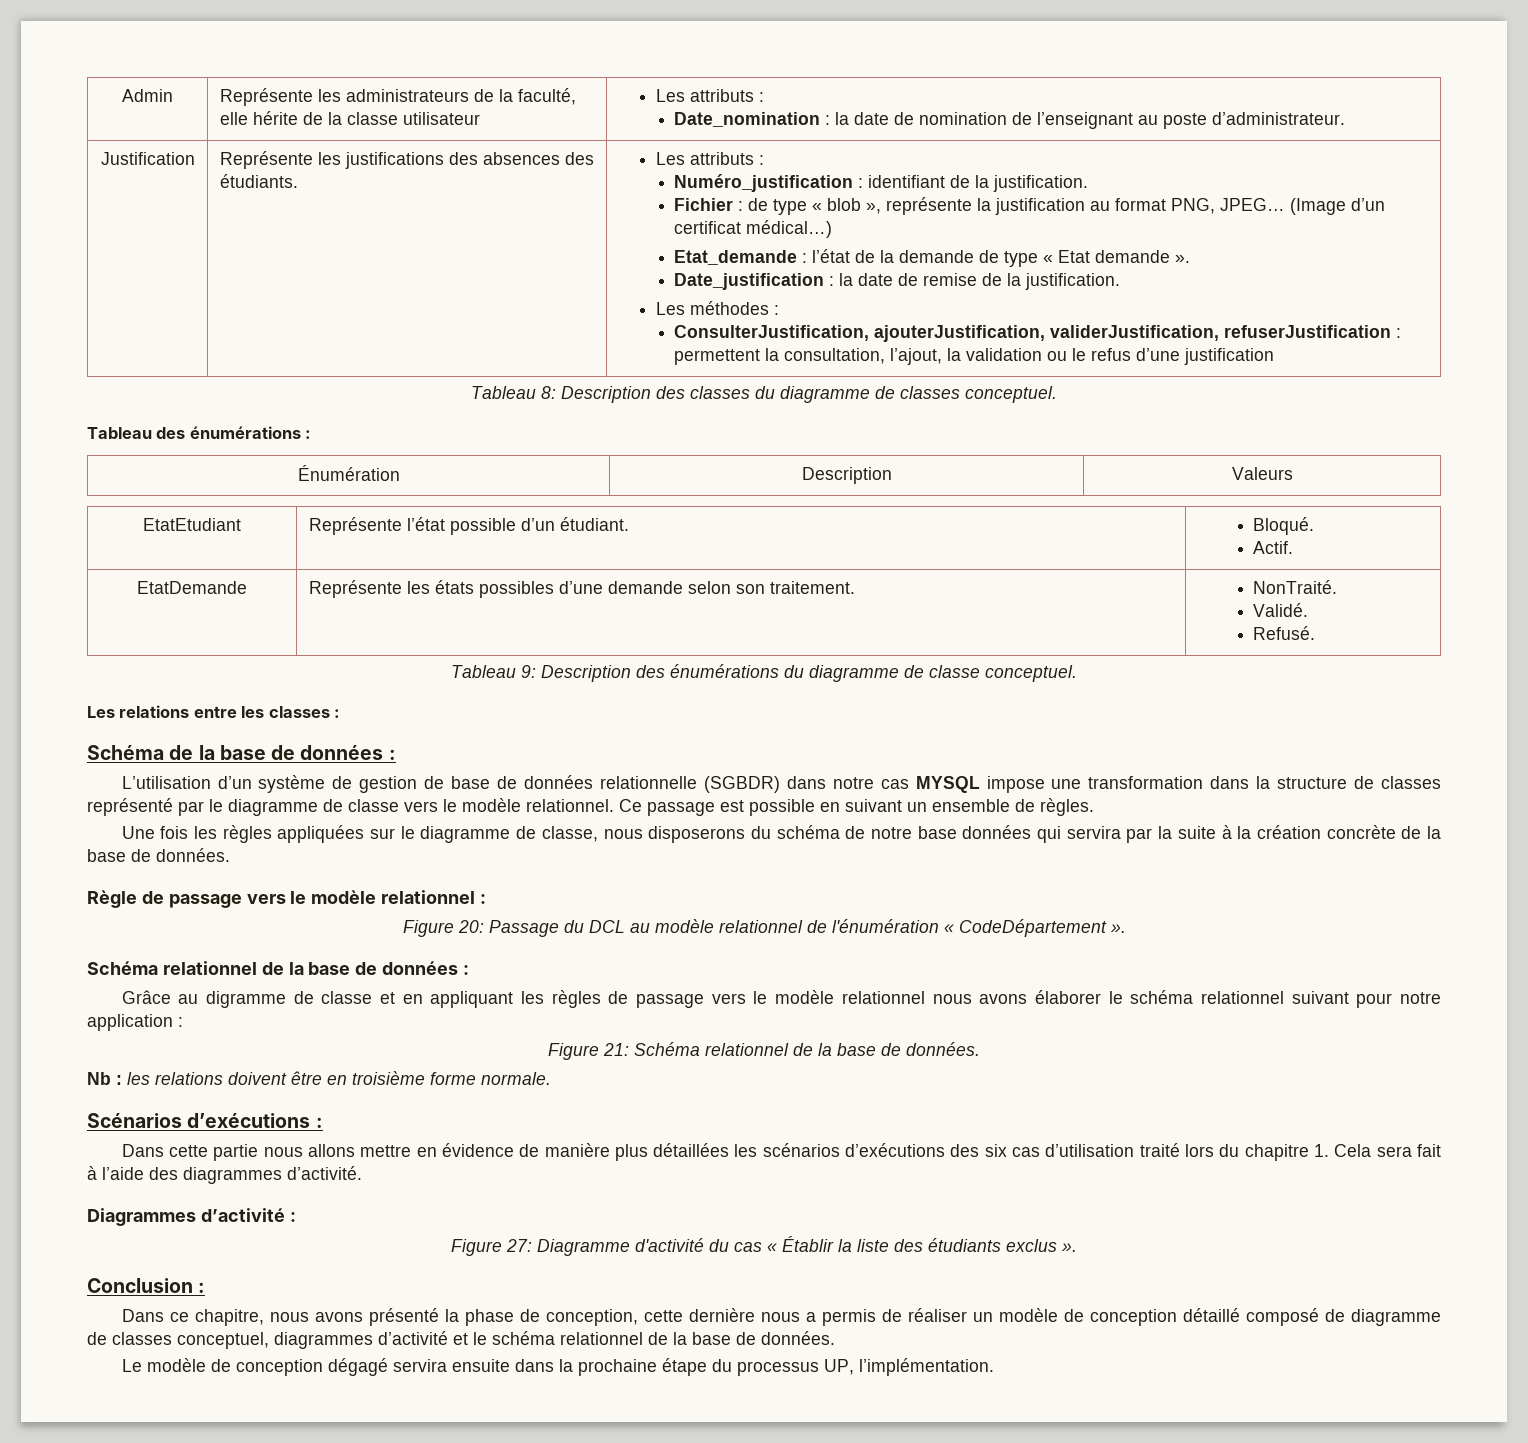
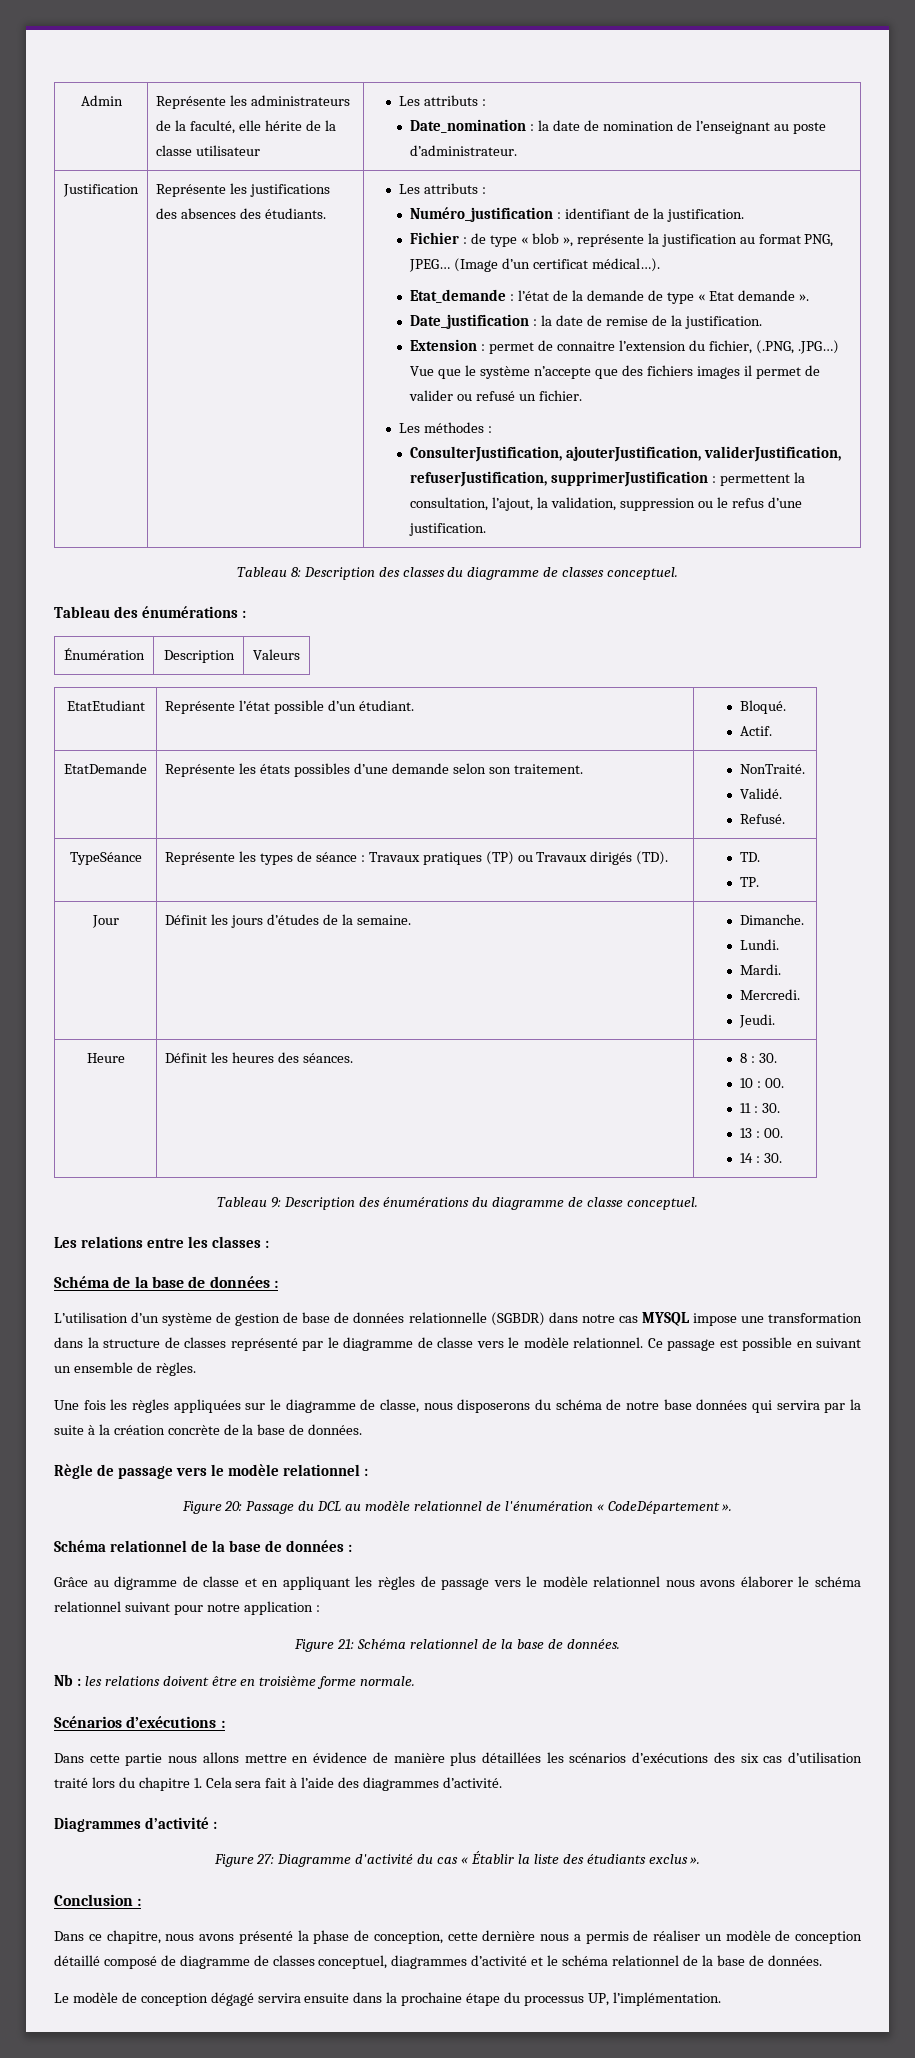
[746,220,833,238] médical…) -> [592,258,661,272] médical…).
(1121, 281) none -> [410,339,839,354] [410,365,820,379] [409,390,583,401] // Extension : permet de connaitre l’extension du fichier, (.PNG, .JPG…) Vue que le système n’accepte que des fichiers images il permet de valider ou refusé un fichier.
[1224,325,1392,338] refuserJustification -> [410,471,709,487] refuserJustification, supprimerJustification
[966,348,1043,361] validation -> [551,497,696,511] validation, suppression
[1184,348,1275,365] justification -> [409,523,487,536] justification.
(1316, 633) none -> [69,852,142,865] [165,851,669,865] [740,852,761,862] [740,877,760,887] [91,915,119,928] [165,914,411,928] [740,914,805,925] [740,939,780,950] [740,964,782,975] [740,989,801,1000] [739,1014,776,1028] [86,1053,125,1063] [165,1052,353,1063] [740,1053,778,1063] [740,1078,785,1088] [740,1103,781,1113] [740,1128,784,1138] [740,1153,783,1163] // TypeSéance | Représente les types de séance : Travaux pratiques (TP) ou Travaux dirigés (TD). | TD. // TP. // Jour | Définit les jours d’études de la semaine. | Dimanche. // Lundi. // Mardi. // Mercredi. // Jeudi. // Heure | Définit les heures des séances. | 8 : 30. // 10 : 00. // 11 : 30. // 13 : 00. // 14 : 30.

